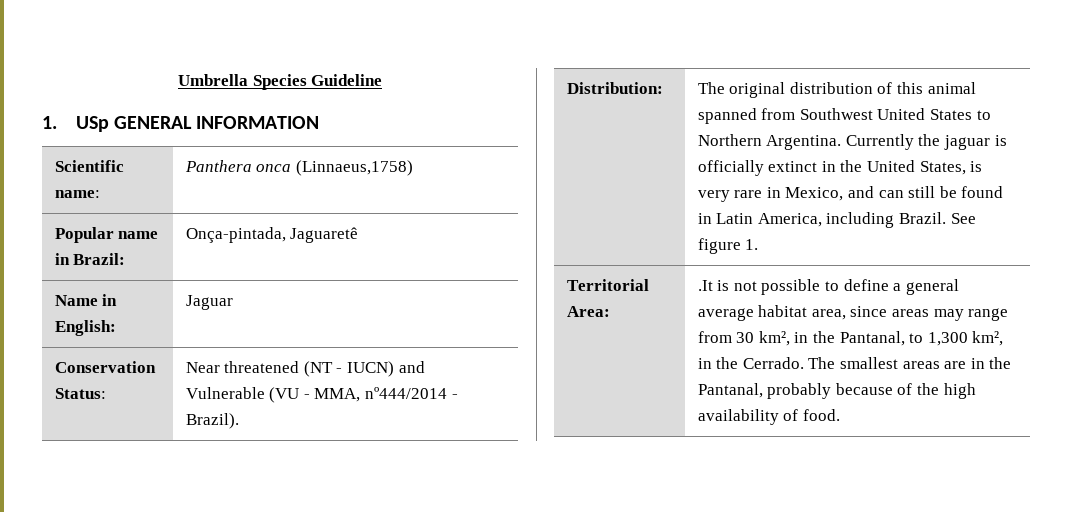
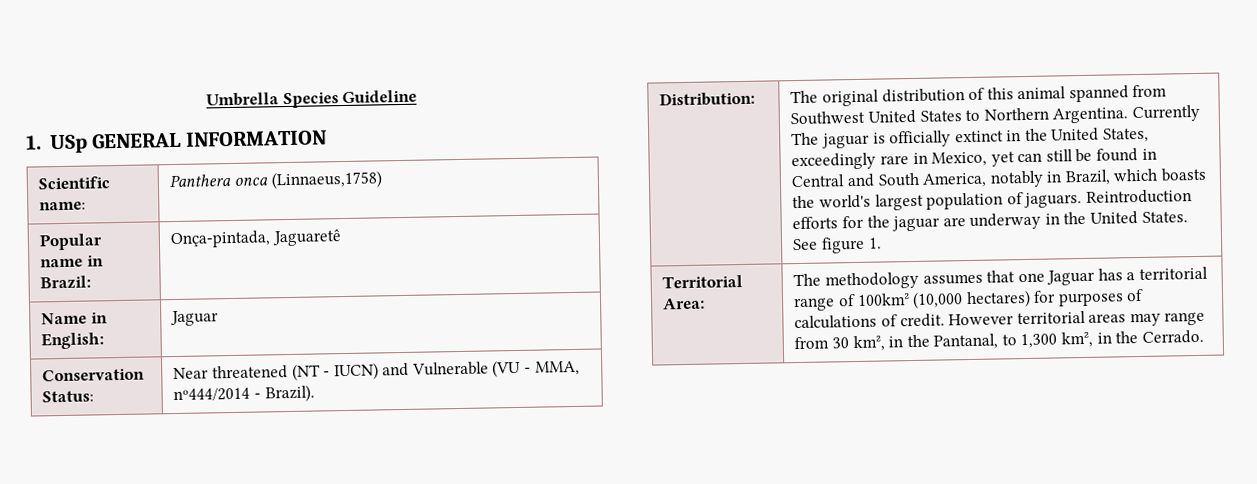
[918,134,941,146] the -> [791,132,820,146] The
[970,161,983,172] [697,190,730,202] is very -> [791,152,877,171] exceedingly
[848,186,875,198] and -> [990,151,1015,167] yet
[716,212,947,228] Latin America, including Brazil. -> [791,167,1208,188] [792,189,1192,211] [792,211,1188,232] Central and South America, notably in Brazil, which boasts the world's largest population of jaguars. Reintroduction efforts for the jaguar are underway in the United States.
[697,279,959,295] [697,305,888,321] .It is not possible to define a general average habitat area, since -> [793,266,1209,290] [794,288,1145,312] [794,310,1086,330] The methodology assumes that one Jaguar has a territorial range of 100km² (10,000 hectares) for purposes of calculations of credit. However territorial
[808,357,1012,369] [697,383,976,399] [697,409,840,425] The smallest areas are in the Pantanal, probably because of the high availability of food. -> (1204, 336) none

